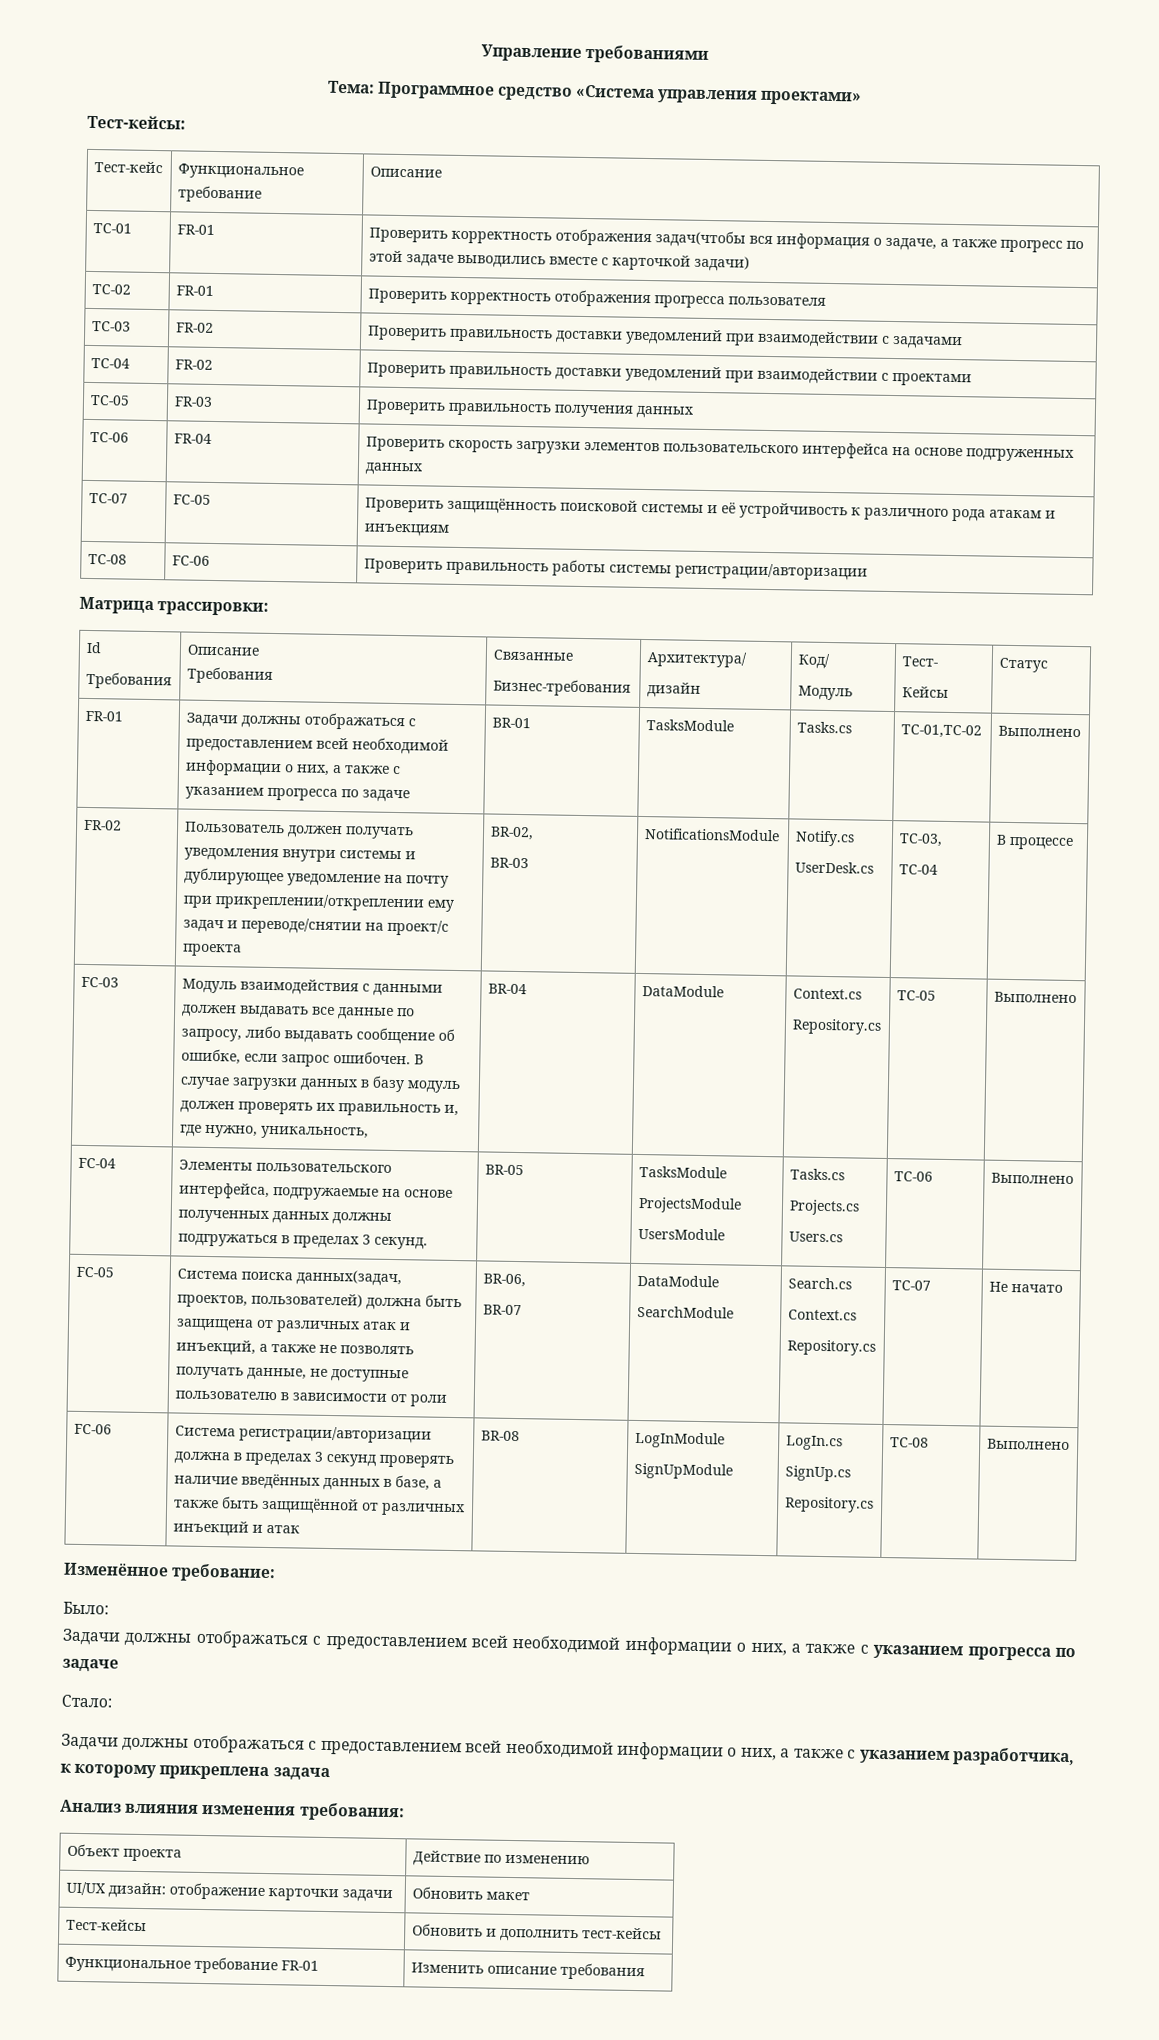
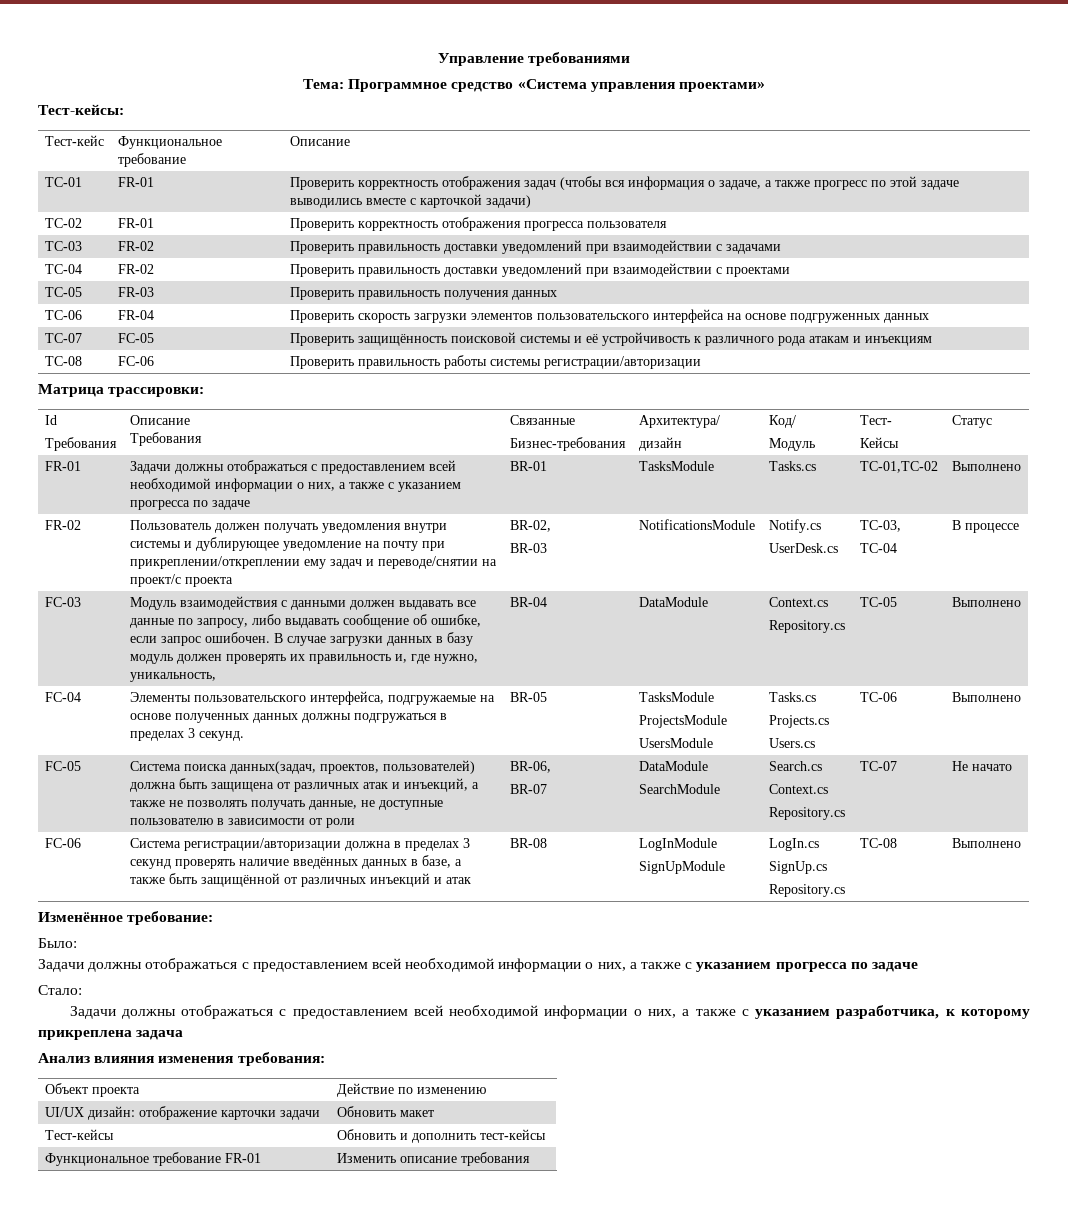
[654,230,746,248] задач(чтобы -> [523,176,602,190] задач (чтобы

